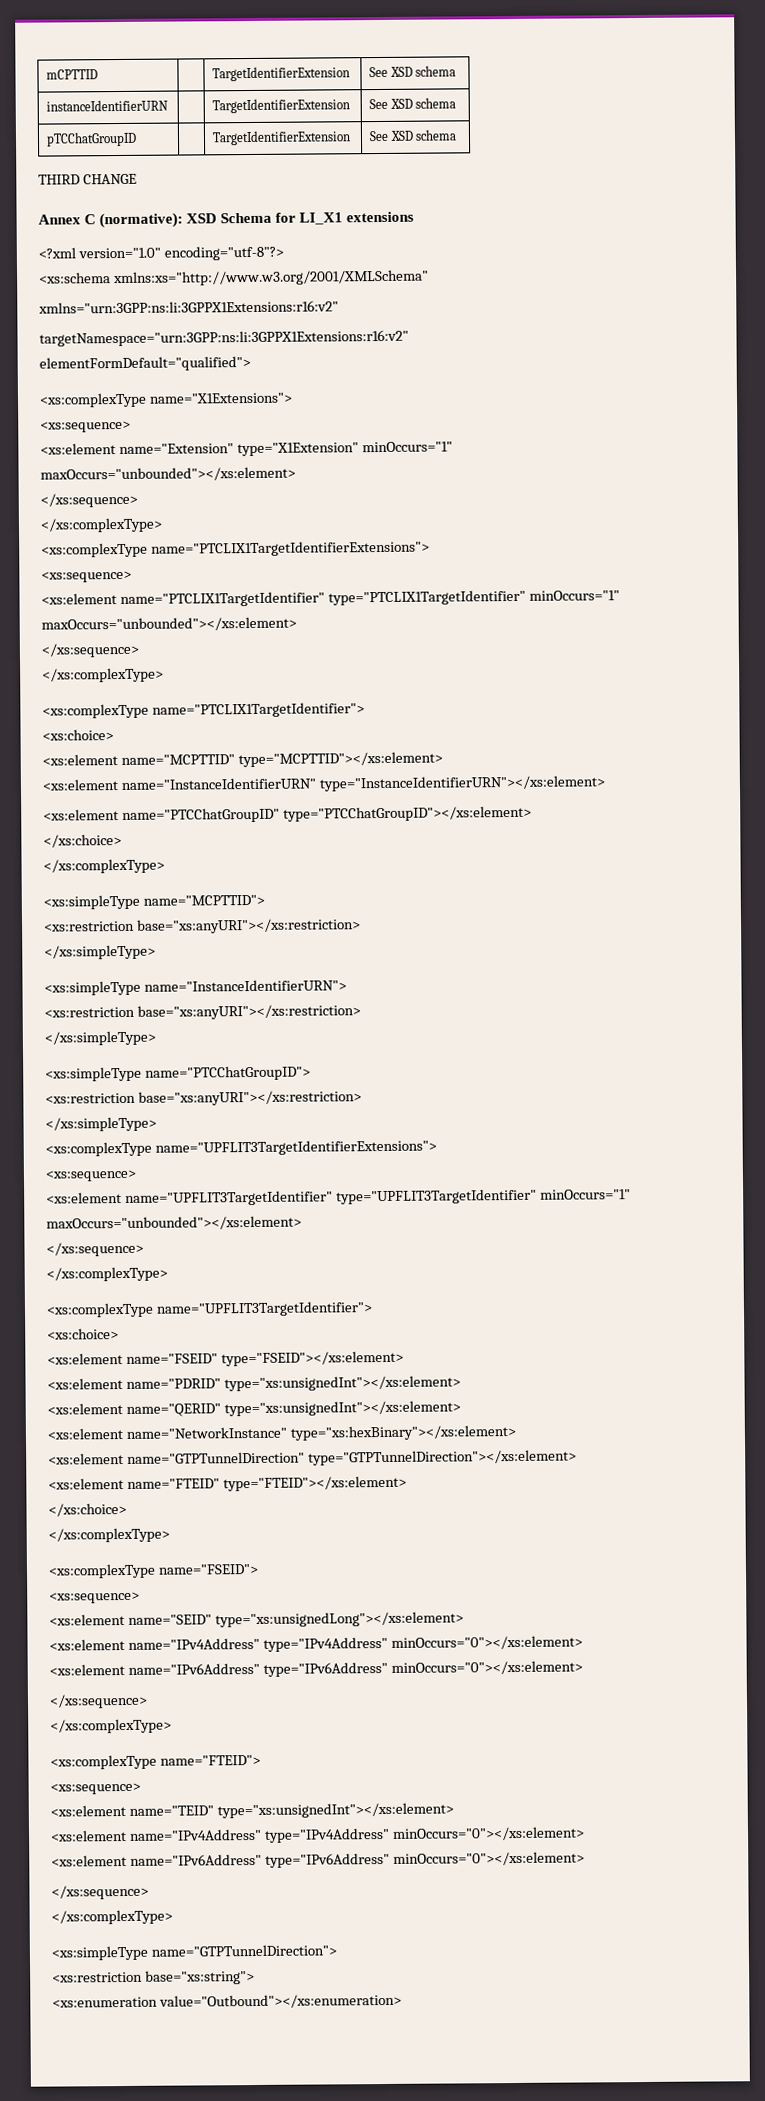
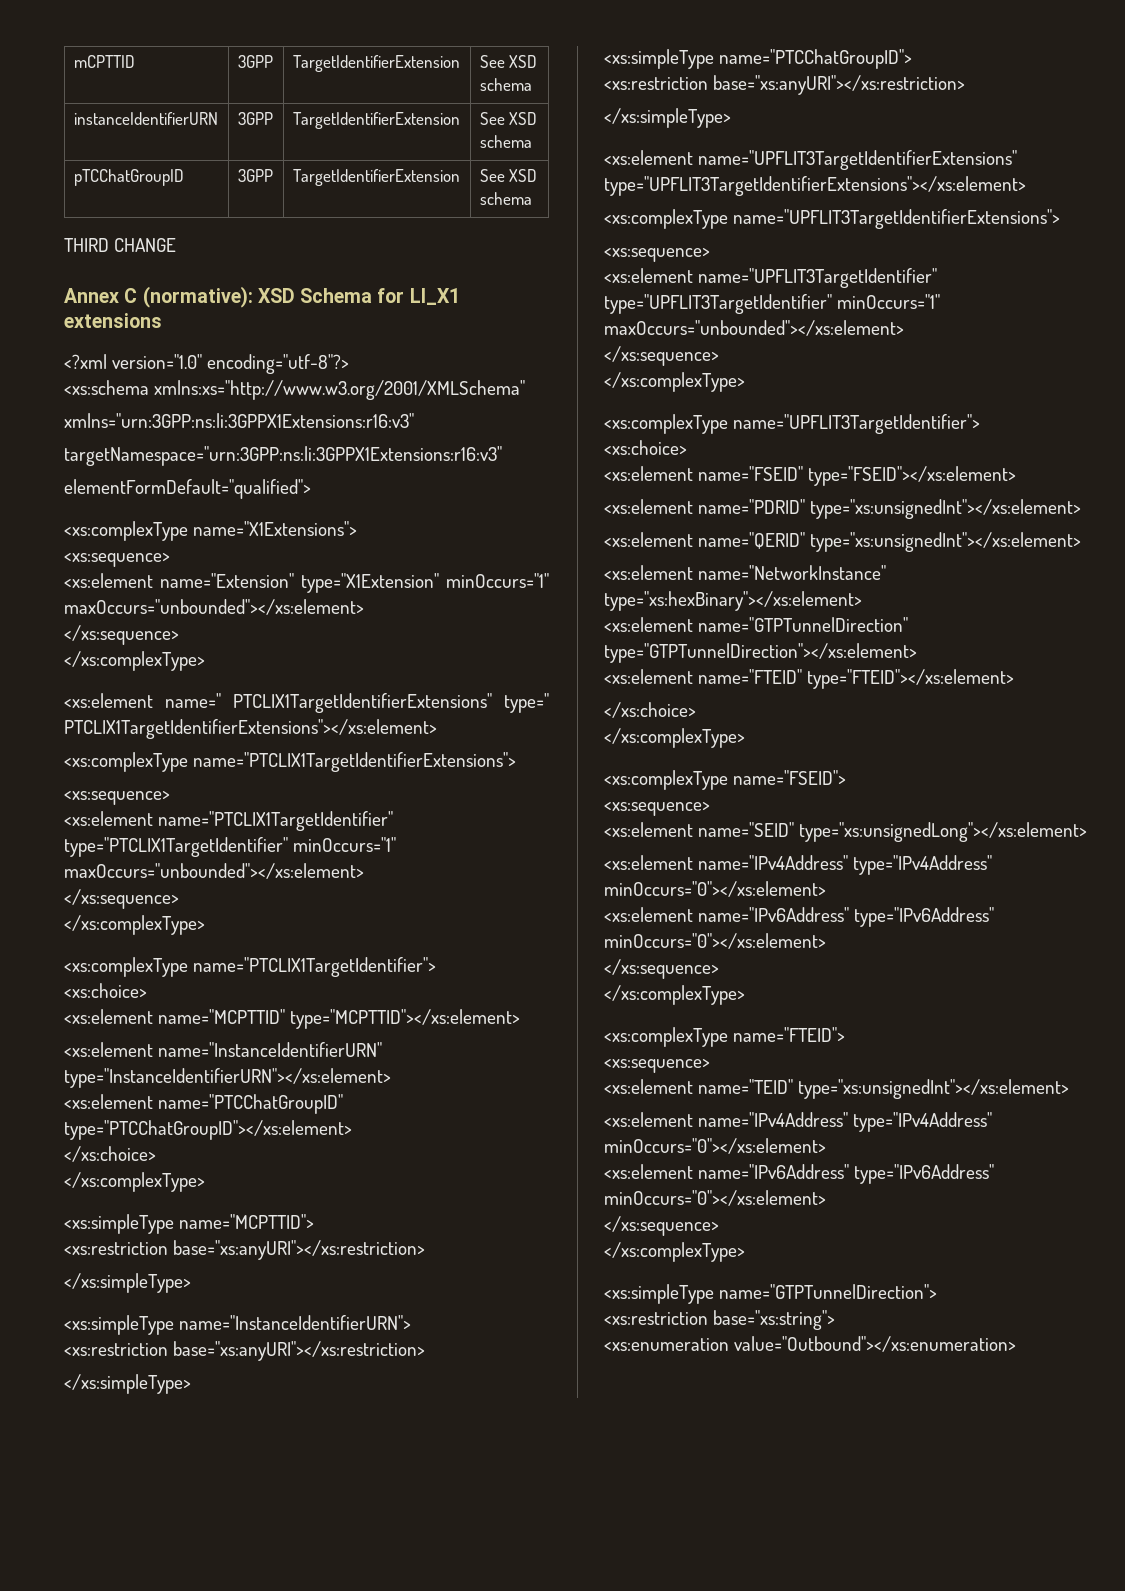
(99, 74) none -> [237,55,273,68] 3GPP
(169, 105) none -> [237,112,273,125] 3GPP
(138, 139) none -> [237,169,273,182] 3GPP
[38,300,339,314] [39,329,409,347] xmlns="urn:3GPP:ns:li:3GPPX1Extensions:r16:v2" // targetNamespace="urn:3GPP:ns:li:3GPPX1Extensions:r16:v2" -> [64,413,414,428] [64,446,502,466] xmlns="urn:3GPP:ns:li:3GPPX1Extensions:r16:v3" // targetNamespace="urn:3GPP:ns:li:3GPPX1Extensions:r16:v3"
(163, 525) none -> [64,693,549,713] [64,719,437,739] // <xs:element name=" PTCLIX1TargetIdentifierExtensions" type=" PTCLIX1TargetIdentifierExtensions"></xs:element>
(157, 1124) none -> [604,150,1018,170] [604,176,1026,196] // <xs:element name="UPFLIT3TargetIdentifierExtensions" type="UPFLIT3TargetIdentifierExtensions"></xs:element>

